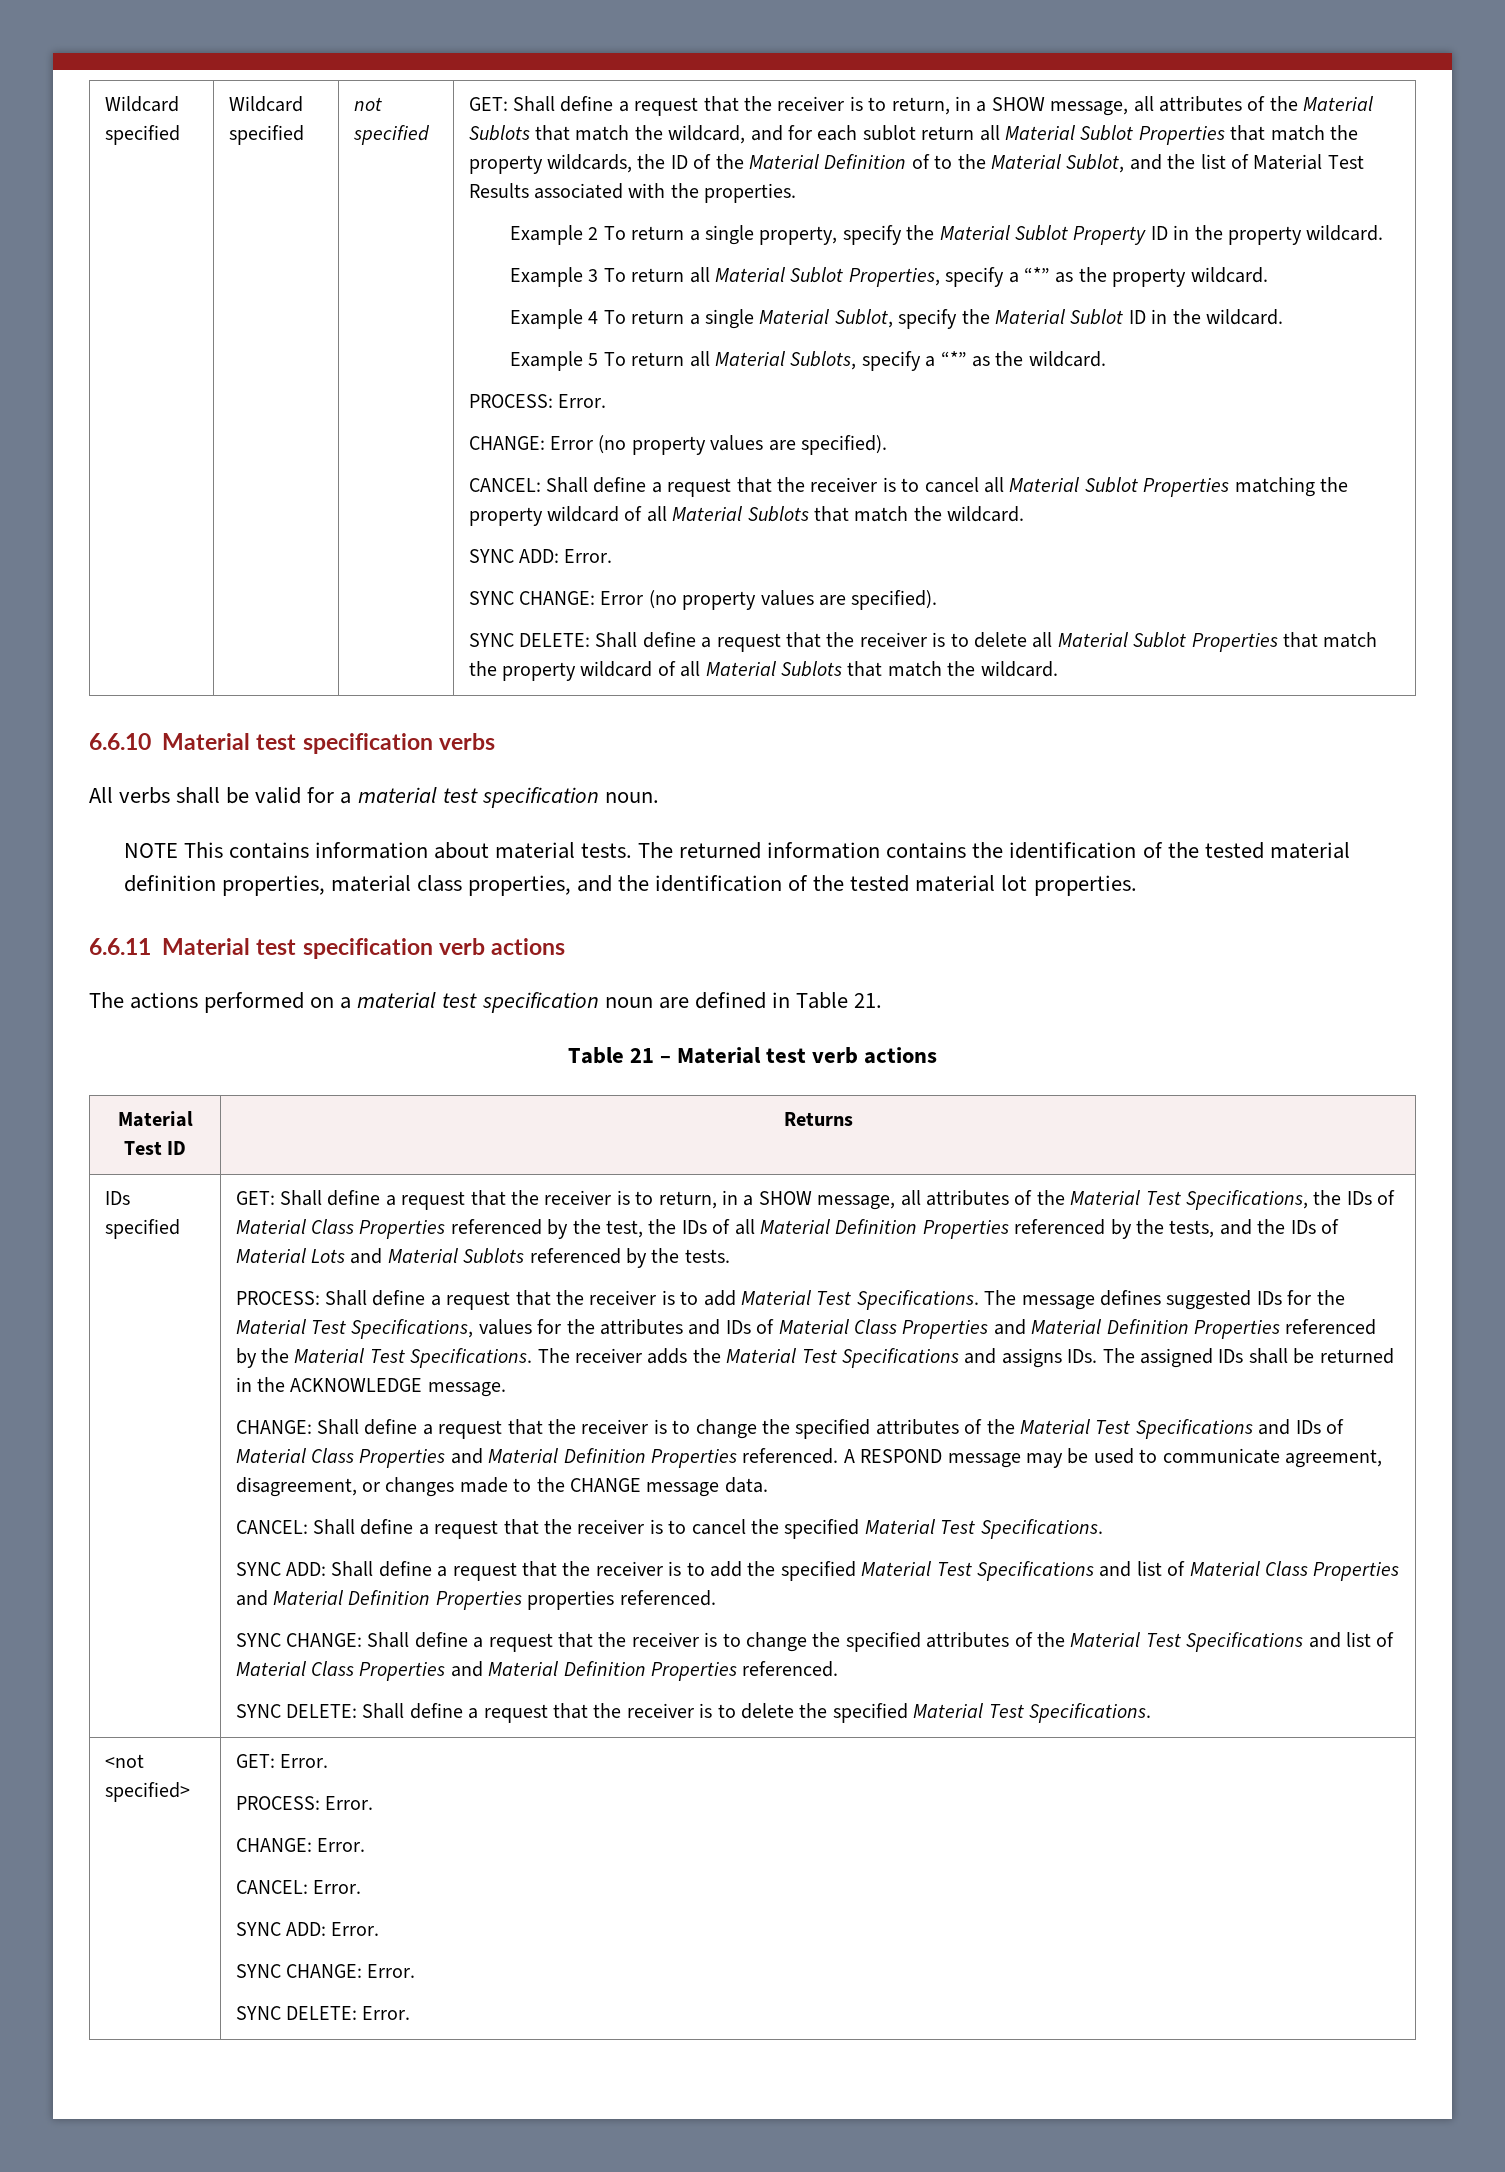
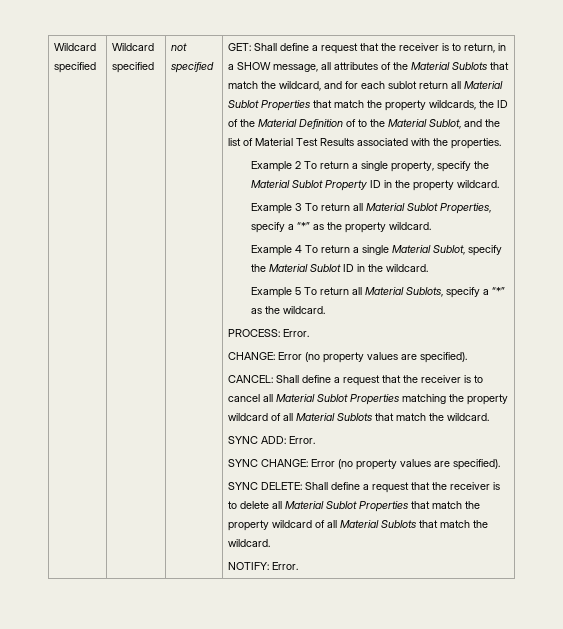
[89,733,495,754] [89,787,659,808] [123,842,1350,859] [123,875,1137,896] [89,938,566,959] [89,992,882,1013] [567,1047,938,1064] [117,1111,193,1127] [123,1141,187,1155] [783,1112,853,1126] [104,1191,130,1205] [104,1219,180,1239] [235,1190,1396,1210] [235,1219,1339,1239] [235,1248,730,1268] [235,1290,1345,1310] [235,1319,1377,1339] [235,1348,1394,1368] [235,1377,506,1397] [235,1419,1344,1439] [235,1448,1382,1468] [235,1477,768,1497] [235,1519,1103,1539] [235,1561,1400,1581] [235,1590,716,1610] [235,1632,1395,1652] [235,1661,839,1681] [235,1703,1151,1723] [104,1754,144,1768] [104,1782,190,1802] [235,1754,328,1768] [235,1796,373,1810] [235,1838,365,1852] [235,1880,361,1894] [235,1922,380,1936] [235,1964,416,1978] [235,2006,357,2020] // 6.6.10 Material test specification verbs // All verbs shall be valid for a material test specification noun. // NOTE This contains information about material tests. The returned information contains the identification of the tested material definition properties, material class properties, and the identification of the tested material lot properties. // 6.6.11 Material test specification verb actions // The actions performed on a material test specification noun are defined in Table 21. // Table 21 – Material test verb actions // Material Test ID | Returns // IDs specified | GET: Shall define a request that the receiver is to return, in a SHOW message, all attributes of the Material Test Specifications, the IDs of Material Class Properties referenced by the test, the IDs of all Material Definition Properties referenced by the tests, and the IDs of Material Lots and Material Sublots referenced by the tests. // PROCESS: Shall define a request that the receiver is to add Material Test Specifications. The message defines suggested IDs for the Material Test Specifications, values for the attributes and IDs of Material Class Properties and Material Definition Properties referenced by the Material Test Specifications. The receiver adds the Material Test Specifications and assigns IDs. The assigned IDs shall be returned in the ACKNOWLEDGE message. // CHANGE: Shall define a request that the receiver is to change the specified attributes of the Material Test Specifications and IDs of Material Class Properties and Material Definition Properties referenced. A RESPOND message may be used to communicate agreement, disagreement, or changes made to the CHANGE message data. // CANCEL: Shall define a request that the receiver is to cancel the specified Material Test Specifications. // SYNC ADD: Shall define a request that the receiver is to add the specified Material Test Specifications and list of Material Class Properties and Material Definition Properties properties referenced. // SYNC CHANGE: Shall define a request that the receiver is to change the specified attributes of the Material Test Specifications and list of Material Class Properties and Material Definition Properties referenced. // SYNC DELETE: Shall define a request that the receiver is to delete the specified Material Test Specifications. // <not specified> | GET: Error. // PROCESS: Error. // CHANGE: Error. // CANCEL: Error. // SYNC ADD: Error. // SYNC CHANGE: Error. // SYNC DELETE: -> [228,562,270,570] // NOTIFY:

